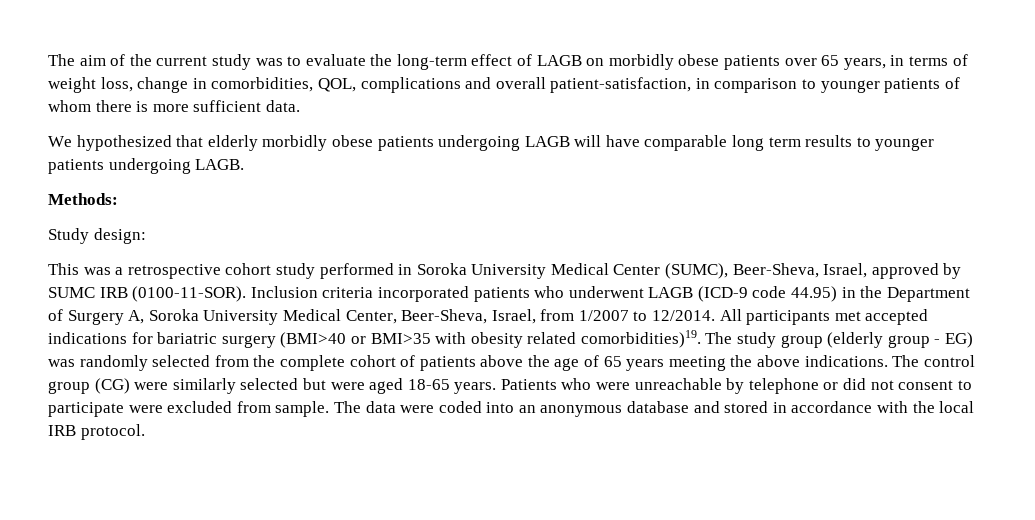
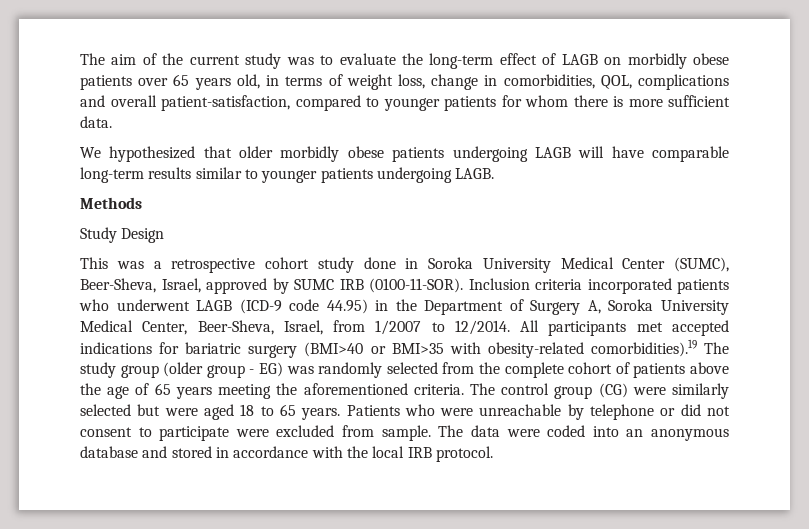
[843,58,886,70] years, -> [194,74,260,90] years old,
[695,77,960,93] in comparison to younger patients of -> [295,95,522,111] compared to younger patients for
[207,135,258,151] elderly -> [239,146,274,158] older
[732,135,853,151] long term results -> [80,167,242,183] long-term results similar
[48,193,118,205] Methods: -> [80,197,142,209] Methods
[93,228,146,244] design: -> [121,228,165,243] Design
[319,263,394,279] performed -> [363,257,396,269] done
[470,330,701,348] obesity related comorbidities)19. -> [487,339,697,358] obesity-related comorbidities).19
[827,332,884,348] (elderly -> [163,362,204,377] (older
[757,355,888,367] above indications. -> [303,383,464,395] aforementioned criteria.
[407,379,450,390] 18-65 -> [240,404,296,416] 18 to 65

